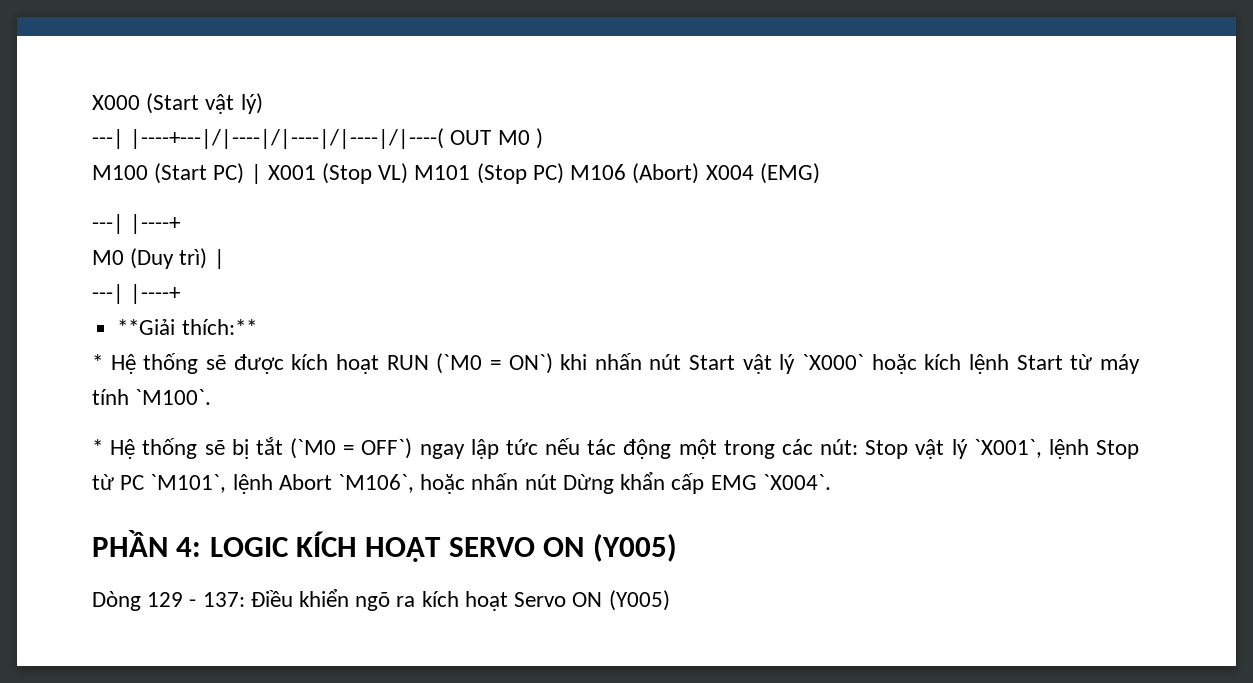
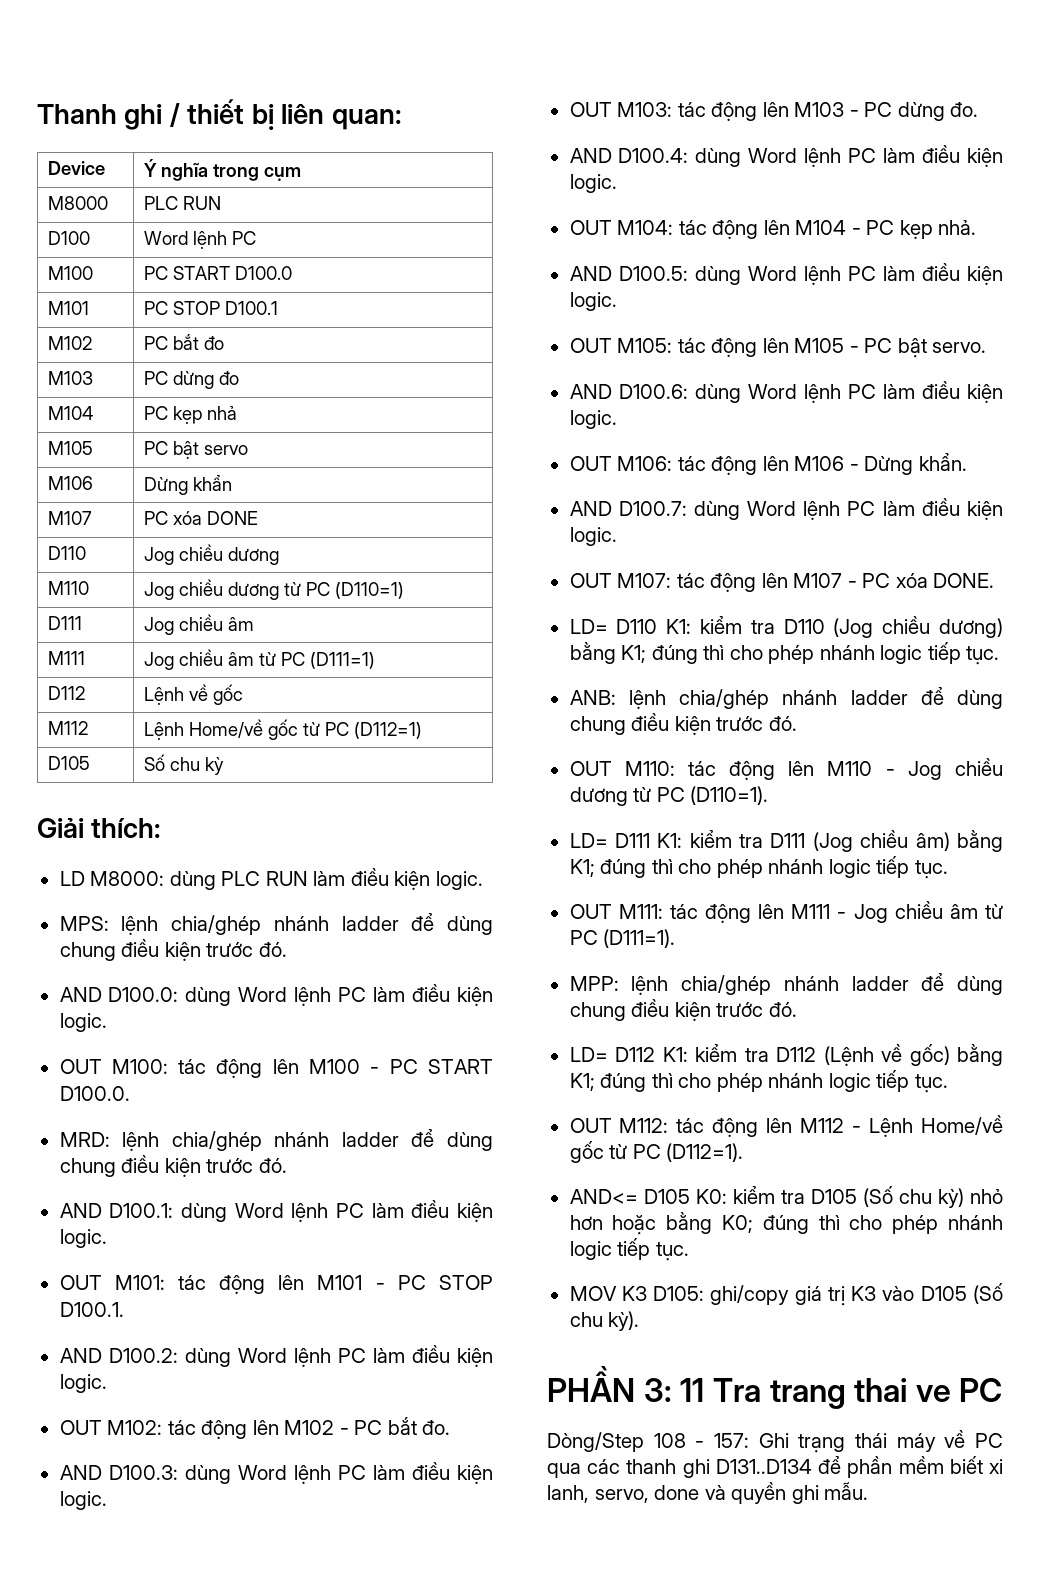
[92,93,263,114] [92,128,543,149] [92,163,820,184] [92,214,181,234] [92,248,225,269] [92,284,181,304] [117,319,257,335] [92,353,1141,374] [92,389,212,405] [92,437,1139,459] [92,472,831,494] [92,530,677,562] [92,589,670,611] X000 (Start vật lý) // ---| |----+---|/|----|/|----|/|----|/|----( OUT M0 ) // M100 (Start PC) | X001 (Stop VL) M101 (Stop PC) M106 (Abort) X004 (EMG) // ---| |----+ // M0 (Duy trì) | // ---| |----+ // **Giải thích:** // * Hệ thống sẽ được kích hoạt RUN (`M0 = ON`) khi nhấn nút Start vật lý `X000` hoặc kích lệnh Start từ máy tính `M100`. // * Hệ thống sẽ bị tắt (`M0 = OFF`) ngay lập tức nếu tác động một trong các nút: Stop vật lý `X001`, lệnh Stop từ PC `M101`, lệnh Abort `M106`, hoặc nhấn nút Dừng khẩn cấp EMG `X004`. // PHẦN 4: LOGIC KÍCH HOẠT SERVO ON (Y005) // Dòng 129 - 137: Điều khiển ngõ ra kích hoạt Servo ON (Y005) -> [37,99,402,130] [48,161,106,175] [144,159,302,181] [48,196,109,210] [144,196,222,210] [48,231,91,245] [144,231,257,249] [48,266,94,280] [144,266,293,280] [48,301,90,315] [144,301,279,315] [48,336,93,350] [144,334,225,350] [48,371,94,385] [144,371,240,389] [48,406,94,420] [144,406,238,424] [48,441,94,455] [144,441,249,459] [48,476,94,490] [144,474,233,495] [48,511,93,525] [144,511,259,525] [48,546,87,560] [144,544,280,565] [48,581,90,595] [144,579,405,600] [48,616,83,630] [144,614,255,635] [48,651,86,665] [144,649,376,670] [48,686,86,700] [144,684,244,705] [48,721,89,735] [144,719,423,740] [48,756,91,770] [144,754,225,775] [37,818,162,838] [59,868,483,890] [59,913,493,935] [59,939,287,961] [59,984,493,1006] [59,1013,107,1032] [59,1059,493,1078] [59,1086,130,1101] [59,1129,493,1151] [59,1155,287,1177] [59,1200,493,1222] [59,1229,107,1248] [59,1275,493,1294] [59,1302,124,1317] [59,1345,493,1367] [59,1374,107,1393] [59,1417,451,1439] [59,1462,493,1484] [59,1491,107,1510] [569,102,979,121] [569,145,1003,167] [569,174,617,193] [569,220,977,239] [569,263,1003,285] [569,292,617,311] [569,338,987,358] [569,381,1003,403] [569,410,617,429] [569,453,967,475] [569,498,1003,520] [569,527,617,546] [569,573,995,592] [569,616,1003,638] [569,642,1000,665] [569,687,1003,709] [569,713,797,735] [569,758,1003,780] [569,786,769,806] [569,830,1003,852] [569,856,948,879] [569,901,1003,923] [569,929,676,948] [569,973,1003,995] [569,999,797,1021] [569,1044,1004,1066] [569,1070,948,1093] [569,1115,1003,1137] [569,1141,744,1163] [569,1186,1003,1208] [569,1212,1003,1235] [569,1238,689,1261] [569,1283,1003,1306] [569,1311,640,1331] [547,1366,1003,1409] [547,1430,1003,1453] [547,1456,1003,1478] [547,1482,869,1504] Thanh ghi / thiết bị liên quan: // Device | Ý nghĩa trong cụm // M8000 | PLC RUN // D100 | Word lệnh PC // M100 | PC START D100.0 // M101 | PC STOP D100.1 // M102 | PC bắt đo // M103 | PC dừng đo // M104 | PC kẹp nhả // M105 | PC bật servo // M106 | Dừng khẩn // M107 | PC xóa DONE // D110 | Jog chiều dương // M110 | Jog chiều dương từ PC (D110=1) // D111 | Jog chiều âm // M111 | Jog chiều âm từ PC (D111=1) // D112 | Lệnh về gốc // M112 | Lệnh Home/về gốc từ PC (D112=1) // D105 | Số chu kỳ // Giải thích: // LD M8000: dùng PLC RUN làm điều kiện logic. // MPS: lệnh chia/ghép nhánh ladder để dùng chung điều kiện trước đó. // AND D100.0: dùng Word lệnh PC làm điều kiện logic. // OUT M100: tác động lên M100 - PC START D100.0. // MRD: lệnh chia/ghép nhánh ladder để dùng chung điều kiện trước đó. // AND D100.1: dùng Word lệnh PC làm điều kiện logic. // OUT M101: tác động lên M101 - PC STOP D100.1. // AND D100.2: dùng Word lệnh PC làm điều kiện logic. // OUT M102: tác động lên M102 - PC bắt đo. // AND D100.3: dùng Word lệnh PC làm điều kiện logic. // OUT M103: tác động lên M103 - PC dừng đo. // AND D100.4: dùng Word lệnh PC làm điều kiện logic. // OUT M104: tác động lên M104 - PC kẹp nhả. // AND D100.5: dùng Word lệnh PC làm điều kiện logic. // OUT M105: tác động lên M105 - PC bật servo. // AND D100.6: dùng Word lệnh PC làm điều kiện logic. // OUT M106: tác động lên M106 - Dừng khẩn. // AND D100.7: dùng Word lệnh PC làm điều kiện logic. // OUT M107: tác động lên M107 - PC xóa DONE. // LD= D110 K1: kiểm tra D110 (Jog chiều dương) bằng K1; đúng thì cho phép nhánh logic tiếp tục. // ANB: lệnh chia/ghép nhánh ladder để dùng chung điều kiện trước đó. // OUT M110: tác động lên M110 - Jog chiều dương từ PC (D110=1). // LD= D111 K1: kiểm tra D111 (Jog chiều âm) bằng K1; đúng thì cho phép nhánh logic tiếp tục. // OUT M111: tác động lên M111 - Jog chiều âm từ PC (D111=1). // MPP: lệnh chia/ghép nhánh ladder để dùng chung điều kiện trước đó. // LD= D112 K1: kiểm tra D112 (Lệnh về gốc) bằng K1; đúng thì cho phép nhánh logic tiếp tục. // OUT M112: tác động lên M112 - Lệnh Home/về gốc từ PC (D112=1). // AND<= D105 K0: kiểm tra D105 (Số chu kỳ) nhỏ hơn hoặc bằng K0; đúng thì cho phép nhánh logic tiếp tục. // MOV K3 D105: ghi/copy giá trị K3 vào D105 (Số chu kỳ). // PHẦN 3: 11 Tra trang thai ve PC // Dòng/Step 108 - 157: Ghi trạng thái máy về PC qua các thanh ghi D131..D134 để phần mềm biết xi lanh, servo, done và quyền ghi mẫu.

